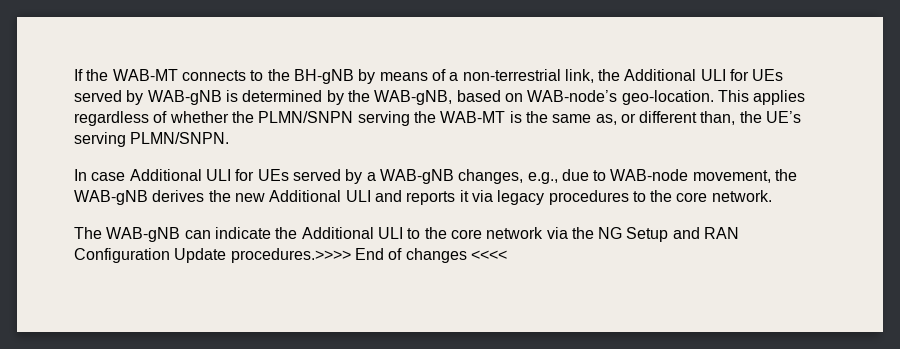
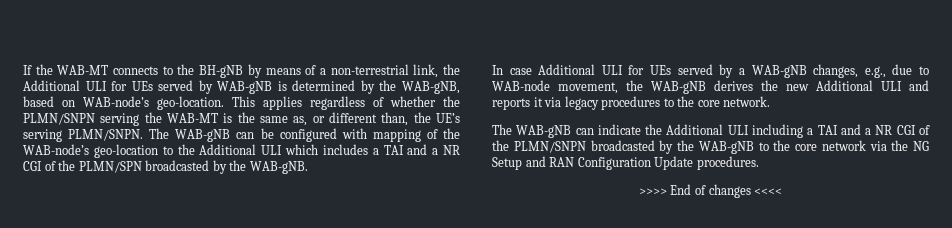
(230, 138) none -> [149,128,461,142] [23,144,460,158] [23,160,308,174] The WAB-gNB can be configured with mapping of the WAB-node’s geo-location to the Additional ULI which includes a TAI and a NR CGI of the PLMN/SPN broadcasted by the WAB-gNB.
(403, 233) none -> [752,124,930,138] [492,140,754,154] including a TAI and a NR CGI of the PLMN/SNPN broadcasted by the WAB-gNB
[230,248,351,263] procedures.>>>> -> [696,156,759,170] [638,188,667,195] procedures. // >>>>

